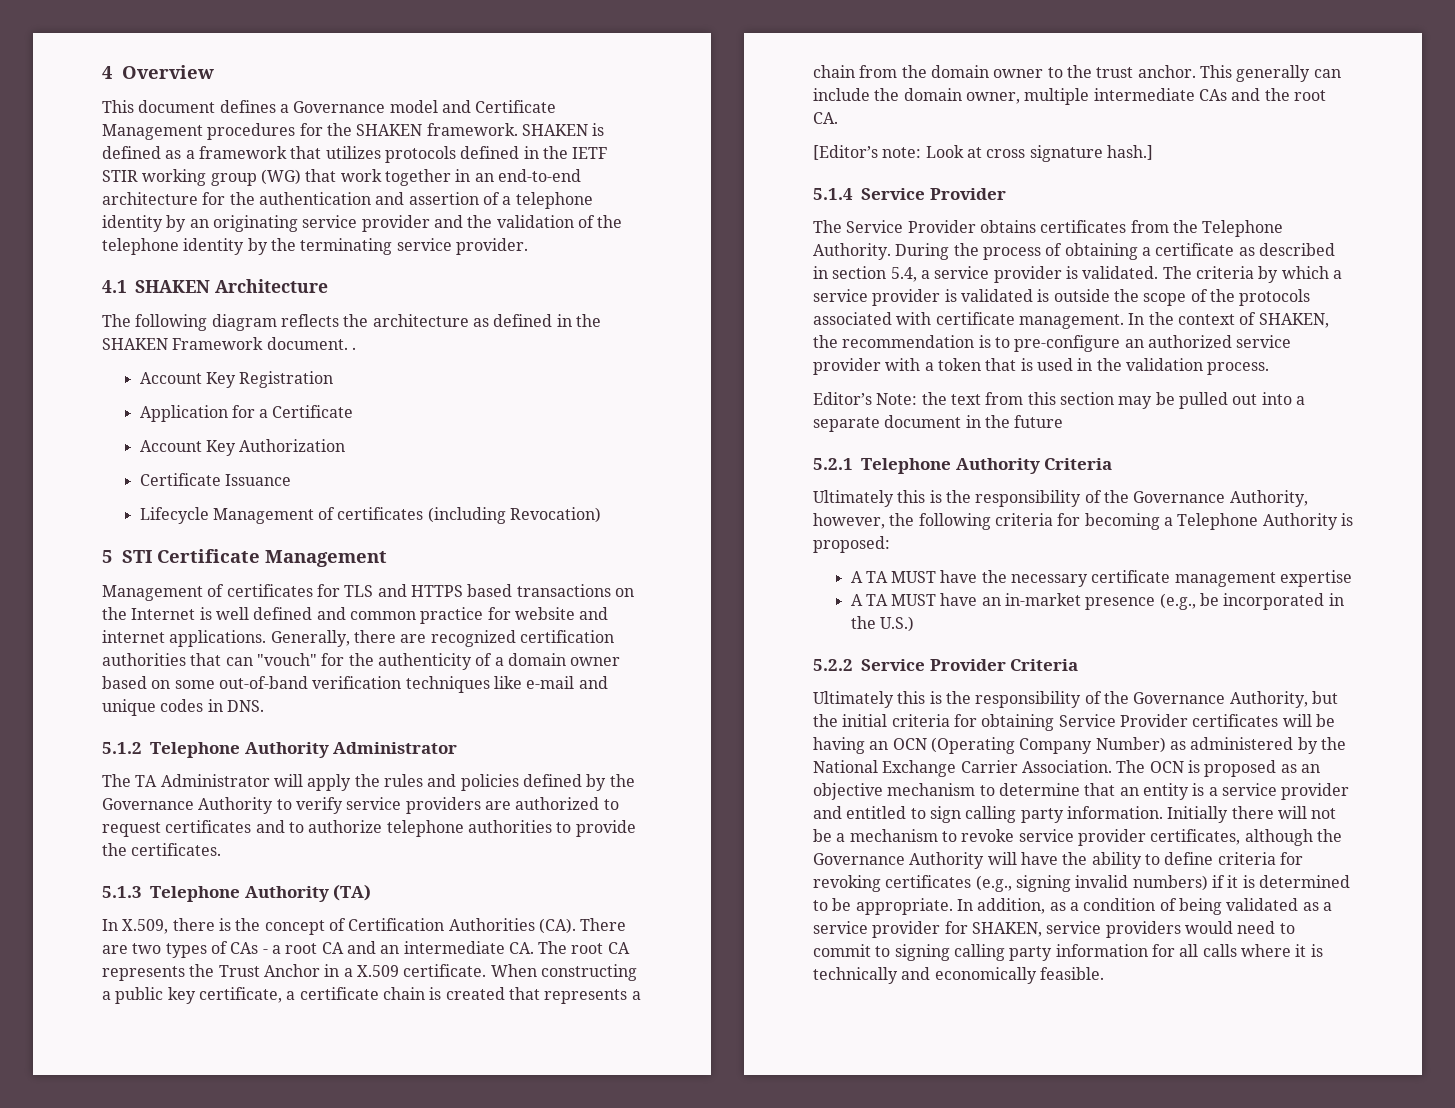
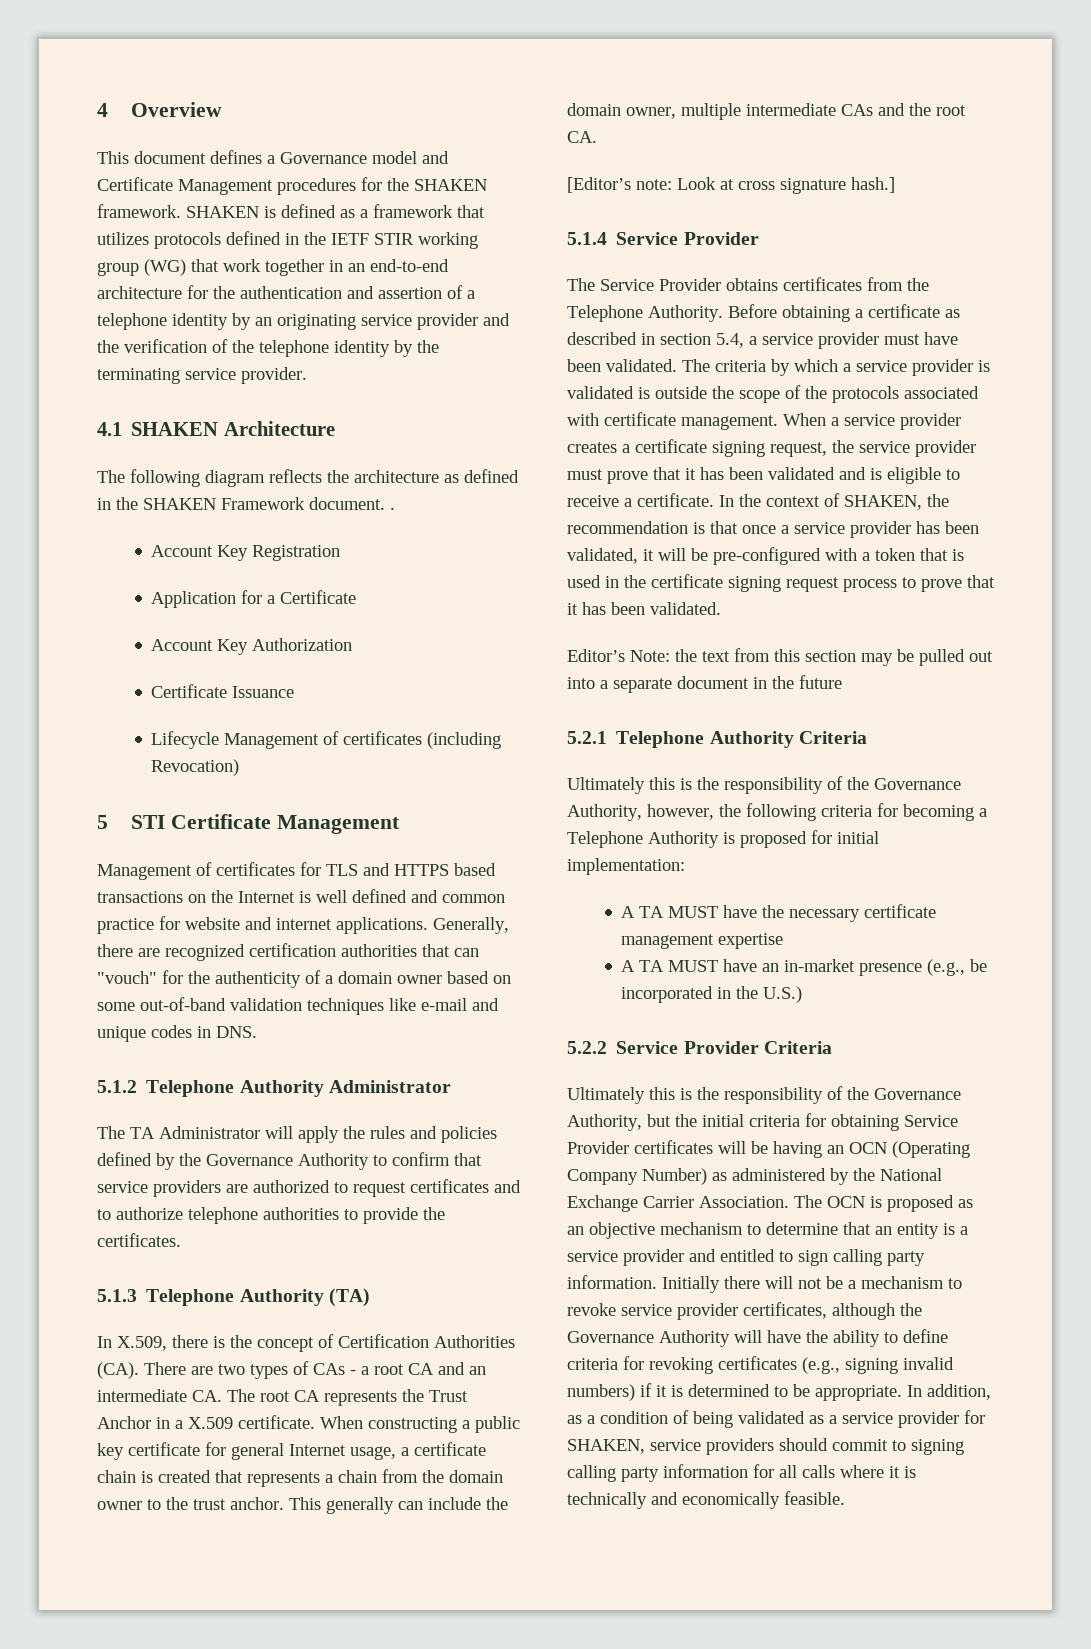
[496,215,574,228] validation -> [124,339,207,353] verification
[312,676,402,689] verification -> [230,998,302,1011] validation
[295,797,343,814] verify -> [392,1152,482,1166] confirm that
[198,987,282,1003] certificate, -> [128,1442,396,1460] certificate for general Internet usage,
[895,243,1063,260] During the process of -> [728,304,777,318] Before
[1065,266,1078,279] is -> [884,332,958,345] [567,359,601,372] must have been
(1124, 321) none -> [783,413,961,430] [567,439,976,457] [567,467,960,484] [567,493,714,507] When a service provider creates a certificate signing request, the service provider must prove that it has been validated and is eligible to receive a certificate.
[994,335,1292,352] [813,358,881,375] to pre-configure an authorized service provider -> [710,521,979,538] [567,547,821,565] that once a service provider has been validated, it will be pre-configured
[1125,358,1270,375] validation process. -> [651,574,995,592] [567,602,721,615] certificate signing request process to prove that it has been validated.
[813,536,890,553] proposed: -> [740,830,879,848] [567,858,685,875] proposed for initial implementation:
[1184,921,1295,934] would need to -> [779,1438,828,1451] should

